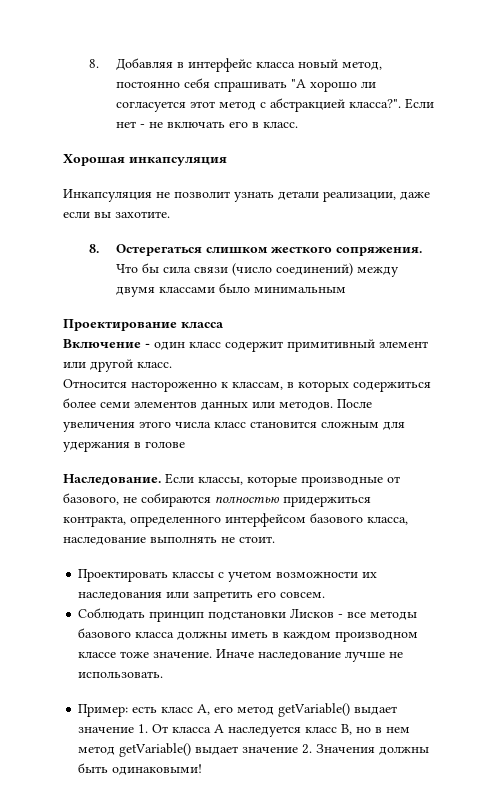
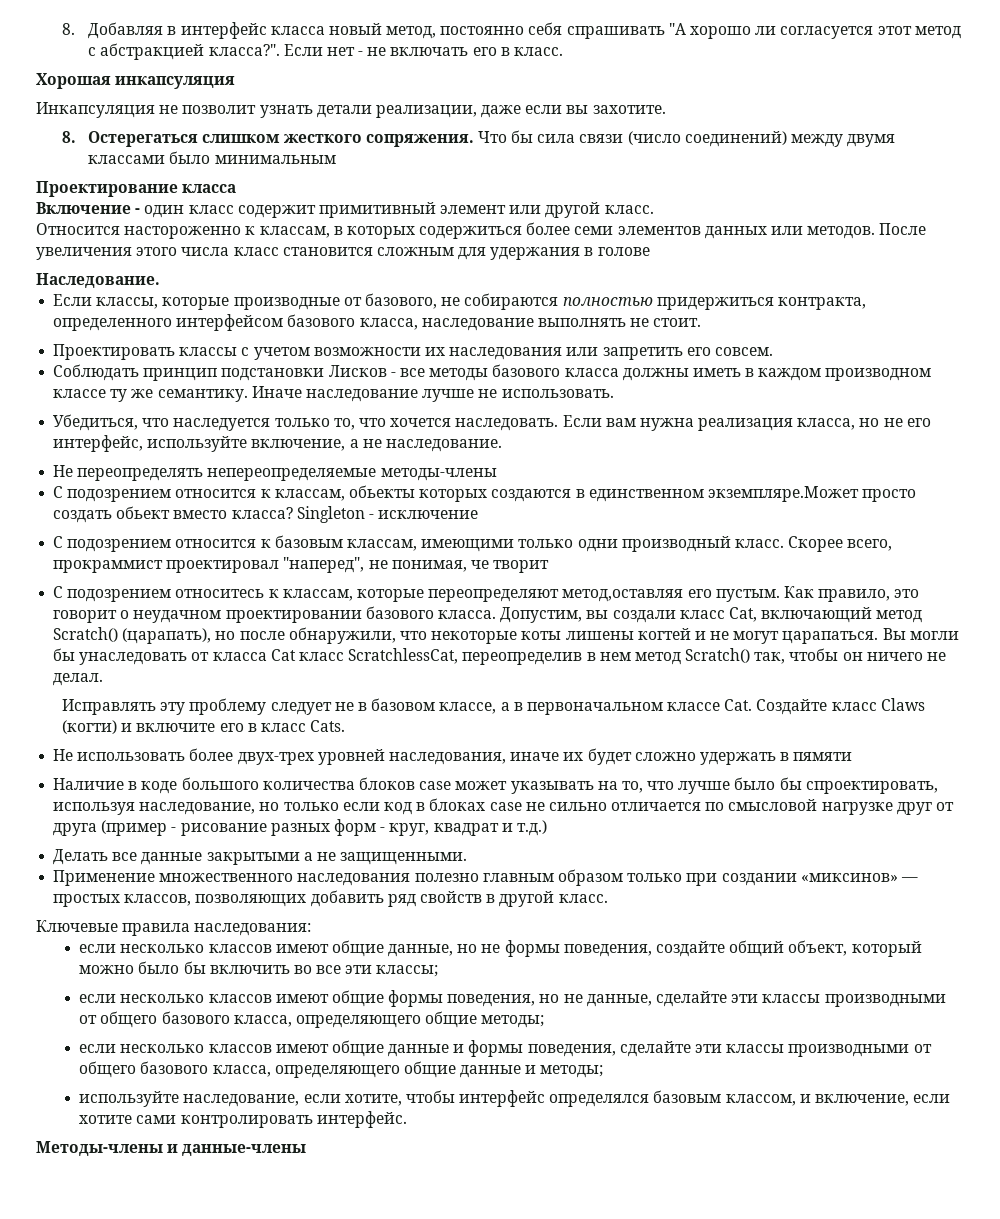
(161, 480) none -> (160, 280) //
[120,651,213,658] тоже значение. -> [110,389,248,402] ту же семантику.
[78,703,398,717] [78,724,411,737] [78,743,430,757] [78,763,203,775] Пример: есть класс А, его метод getVariable() выдает значение 1. От класса А наследуется класс B, но в нем метод getVariable() выдает значение 2. Значения должны быть одинаковыми! -> [53,414,931,431] [53,435,502,452] [53,465,497,481] [53,485,917,502] [53,506,479,523] [53,535,893,552] [53,557,550,573] [53,586,920,602] [53,606,923,623] [53,627,959,644] [53,648,947,665] [53,673,104,686] [62,698,925,715] [62,720,346,734] [53,748,853,765] [53,777,938,794] [53,798,955,815] [53,819,547,836] [53,849,468,865] [53,869,918,886] [53,890,608,907] [36,920,312,936] [79,940,922,957] [79,961,439,977] [79,990,946,1007] [79,1011,545,1028] [79,1040,932,1057] [79,1061,604,1078] [79,1090,951,1107] [79,1111,407,1128] [36,1141,307,1156] Убедиться, что наследуется только то, что хочется наследовать. Если вам нужна реализация класса, но не его интерфейс, используйте включение, а не наследование. // Не переопределять непереопределяемые методы-члены // С подозрением относится к классам, обьекты которых создаются в единственном экземпляре.Может просто создать обьект вместо класса? Singleton - исключение // С подозрением относится к базовым классам, имеющими только одни производный класс. Скорее всего, прокраммист проектировал "наперед", не понимая, че творит // С подозрением относитесь к классам, которые переопределяют метод,оставляя его пустым. Как правило, это говорит о неудачном проектировании базового класса. Допустим, вы создали класс Cat, включающий метод Scratch() (царапать), но после обнаружили, что некоторые коты лишены когтей и не могут царапаться. Вы могли бы унаследовать от класса Cat класс ScratchlessCat, переопределив в нем метод Scratch() так, чтобы он ничего не делал. // Исправлять эту проблему следует не в базовом классе, а в первоначальном классе Cat. Создайте класс Claws (когти) и включите его в класс Cats. // Не использовать более двух-трех уровней наследования, иначе их будет сложно удержать в пямяти // Наличие в коде большого количества блоков case может указывать на то, что лучше было бы спроектировать, используя наследование, но только если код в блоках case не сильно отличается по смысловой нагрузке друг от друга (пример - рисование разных форм - круг, квадрат и т.д.) // Делать все данные закрытыми а не защищенными. // Применение множественного наследования полезно главным образом только при создании «миксинов» — простых классов, позволяющих добавить ряд свойств в другой класс. // Ключевые правила наследования: // если несколько классов имеют общие данные, но не формы поведения, создайте общий объект, который можно было бы включить во все эти классы; // если несколько классов имеют общие формы поведения, но не данные, сделайте эти классы производными от общего базового класса, определяющего общие методы; // если несколько классов имеют общие данные и формы поведения, сделайте эти классы производными от общего базового класса, определяющего общие данные и методы; // используйте наследование, если хотите, чтобы интерфейс определялся базовым классом, и включение, если хотите сами контролировать интерфейс. // Методы-члены и данные-члены

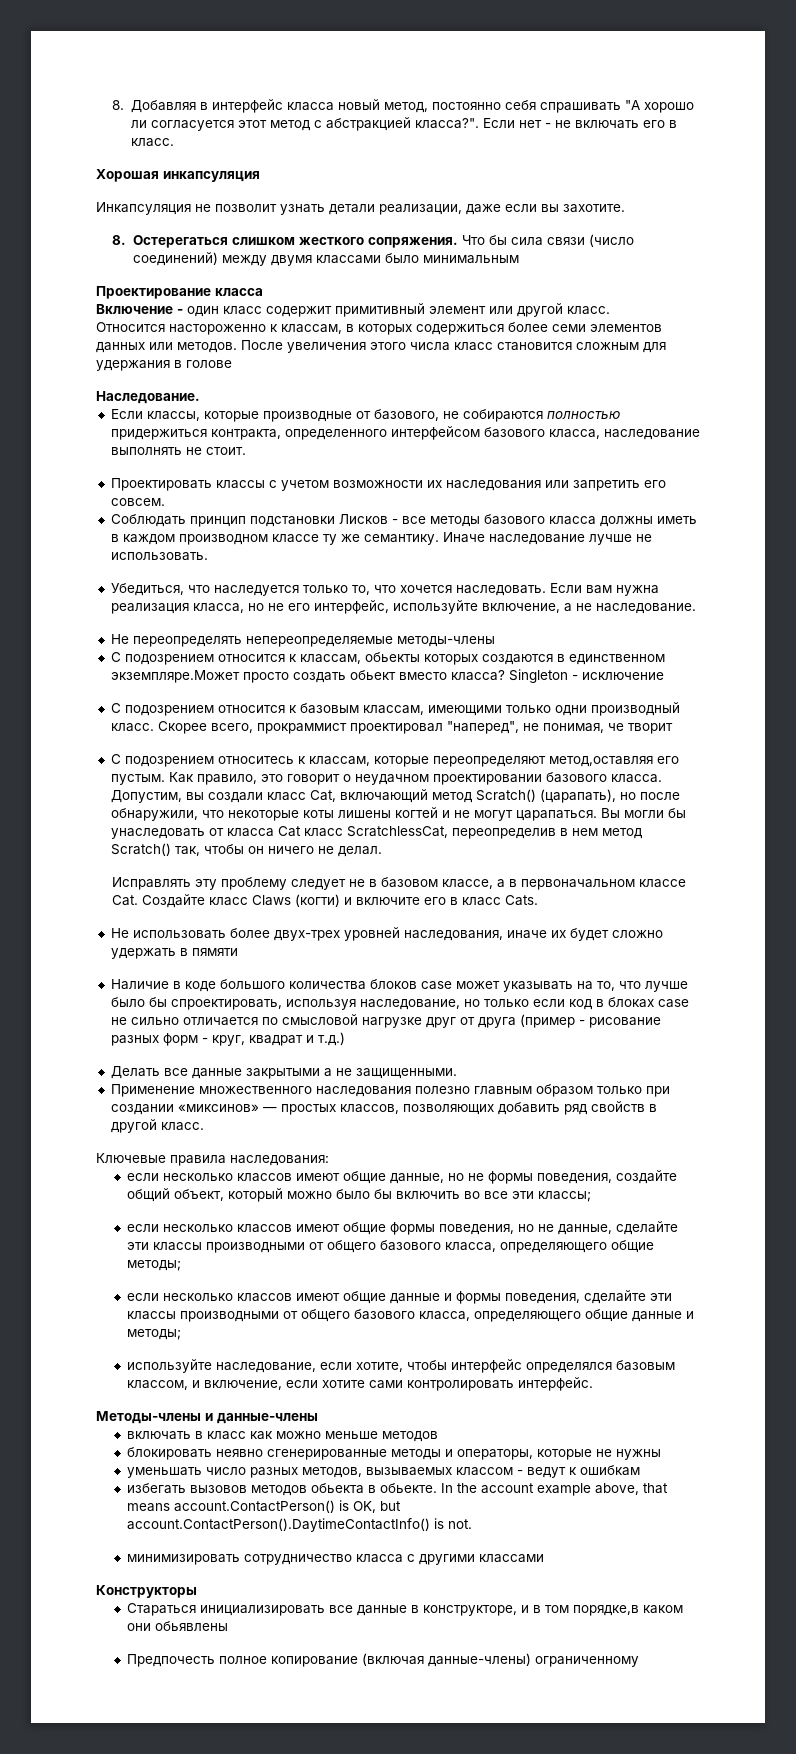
(307, 1150) none -> [126,1431,438,1442] [126,1447,661,1460] [126,1465,640,1478] [126,1483,668,1496] [126,1500,401,1513] [126,1518,472,1532] [126,1554,544,1565] [96,1585,197,1598] [126,1603,683,1616] [126,1621,228,1631] [126,1653,639,1667] // включать в класс как можно меньше методов // блокировать неявно сгенерированные методы и операторы, которые не нужны // уменьшать число разных методов, вызываемых классом - ведут к ошибкам // избегать вызовов методов обьекта в обьекте. In the account example above, that means account.ContactPerson() is OK, but account.ContactPerson().DaytimeContactInfo() is not. // минимизировать сотрудничество класса с другими классами // Конструкторы // Стараться инициализировать все данные в конструкторе, и в том порядке,в каком они обьявлены // Предпочесть полное копирование (включая данные-члены) ограниченному

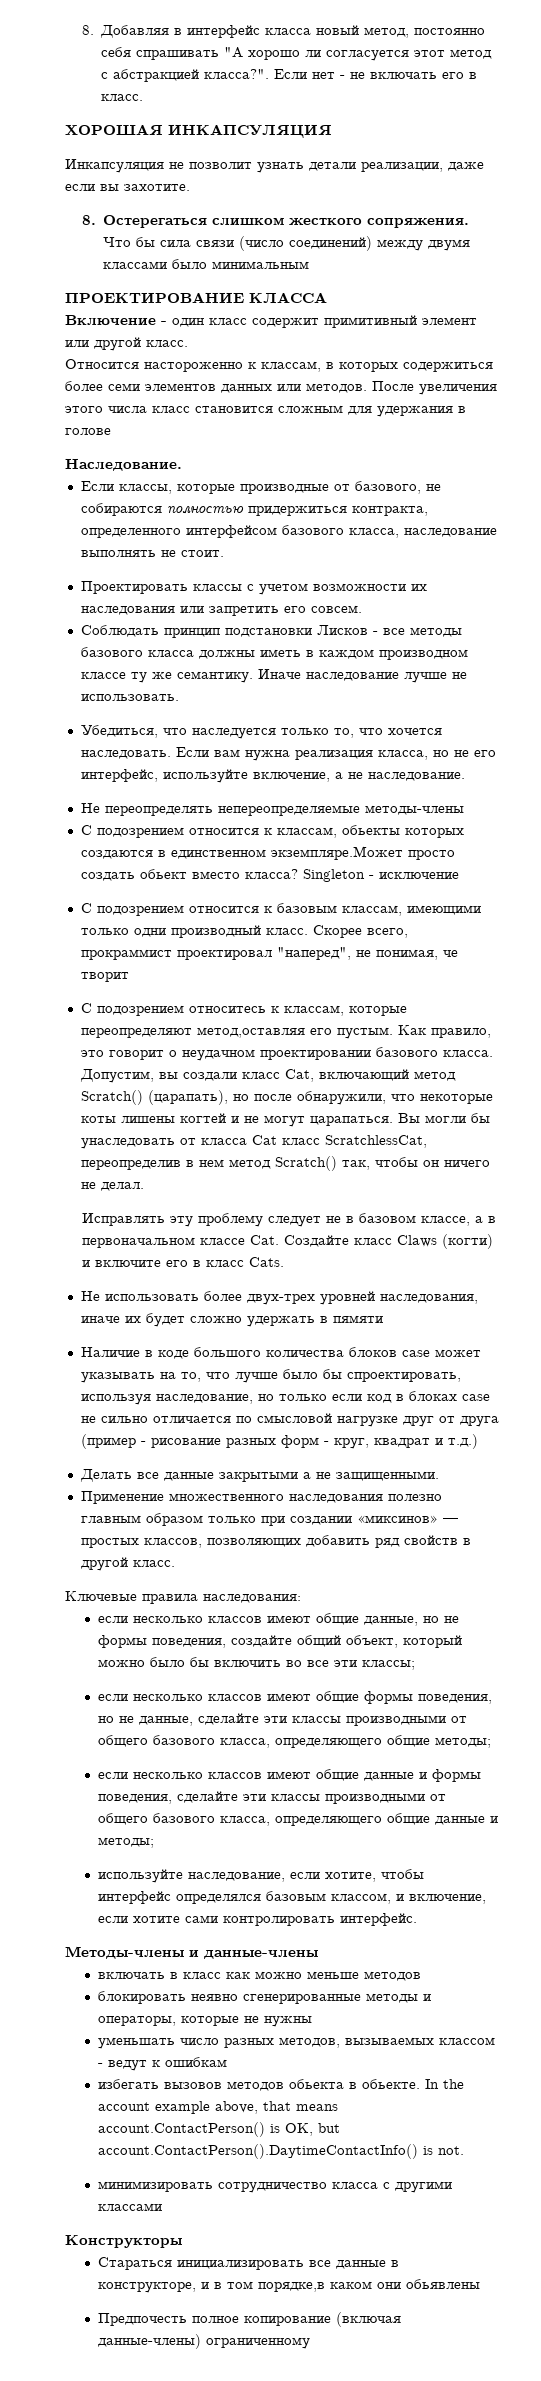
[96,169,260,182] Хорошая инкапсуляция -> [65,124,332,138] ХОРОШАЯ ИНКАПСУЛЯЦИЯ
[96,286,263,299] Проектирование класса -> [65,292,327,304] ПРОЕКТИРОВАНИЕ КЛАССА

